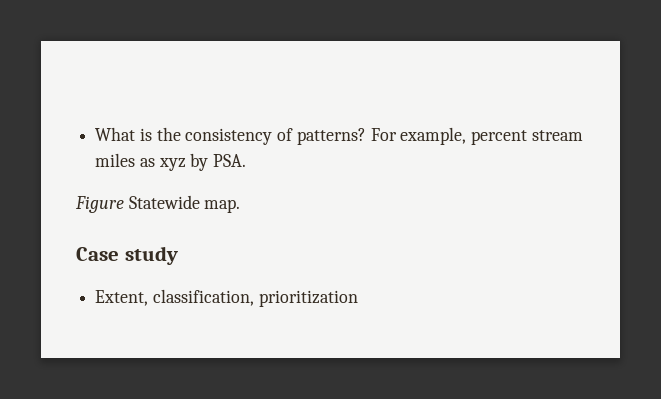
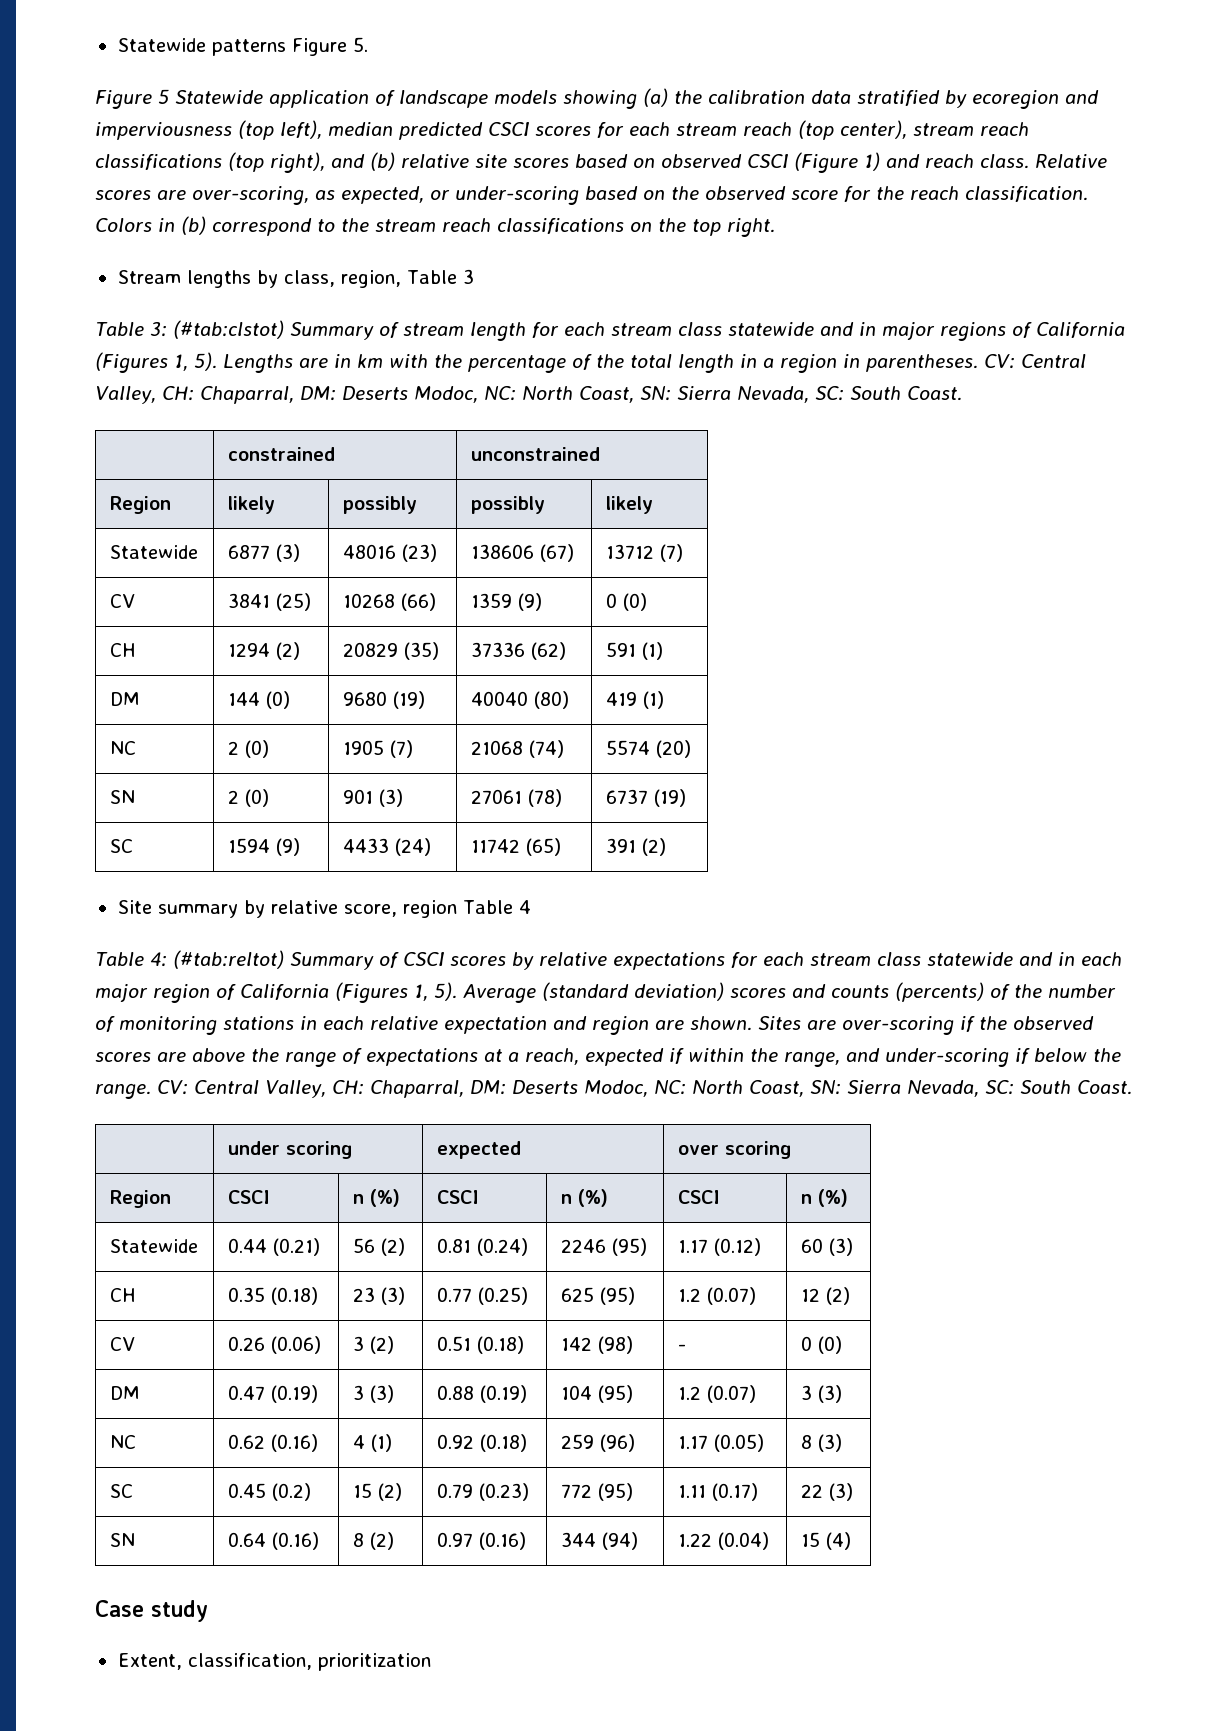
[95,127,583,145] [95,153,247,171] [75,195,241,213] What is the consistency of patterns? For example, percent stream miles as xyz by PSA. // Figure Statewide map. -> [117,37,368,56] [95,88,1099,109] [95,120,1029,140] [95,152,1107,173] [95,186,1088,205] [95,216,775,237] [117,269,474,288] [95,320,1125,341] [95,352,1086,373] [95,386,962,404] [227,447,335,461] [470,447,600,461] [109,496,171,514] [227,496,275,514] [342,496,417,514] [470,496,545,514] [605,496,653,514] [109,545,198,559] [227,544,300,562] [342,544,437,562] [470,544,574,562] [605,544,683,562] [109,594,135,608] [227,593,311,611] [342,593,436,611] [470,593,542,611] [605,593,647,611] [109,643,135,657] [227,642,300,660] [342,642,439,660] [470,642,566,660] [605,642,663,660] [109,692,140,706] [227,691,290,709] [342,691,425,709] [470,691,569,709] [605,691,664,709] [109,741,136,755] [227,740,269,758] [342,740,413,758] [470,740,564,758] [605,740,691,758] [109,790,135,804] [227,789,269,807] [342,789,403,807] [470,789,562,807] [605,789,686,807] [109,839,133,853] [227,838,300,856] [342,838,431,856] [470,838,561,856] [605,838,666,856] [117,900,531,918] [95,950,1122,970] [95,982,1116,1003] [95,1016,1094,1035] [95,1048,1121,1067] [95,1080,1132,1099] [227,1141,352,1159] [436,1141,521,1159] [677,1141,791,1159] [109,1190,171,1208] [227,1190,270,1204] [352,1189,400,1207] [436,1190,479,1204] [560,1189,608,1207] [677,1190,720,1204] [800,1189,848,1207] [109,1239,198,1253] [227,1238,320,1256] [352,1238,405,1256] [436,1238,528,1256] [560,1238,647,1256] [677,1238,761,1256] [800,1238,853,1256] [109,1288,135,1302] [227,1287,318,1305] [352,1287,405,1305] [436,1287,528,1305] [560,1287,635,1305] [677,1287,756,1305] [800,1287,850,1305] [109,1337,135,1351] [227,1336,321,1354] [352,1336,394,1354] [436,1336,524,1354] [560,1336,633,1354] [677,1344,686,1351] [800,1336,842,1354] [109,1386,140,1400] [227,1385,318,1403] [352,1385,394,1403] [436,1385,527,1403] [560,1385,633,1403] [677,1385,756,1403] [800,1385,842,1403] [109,1435,136,1449] [227,1434,318,1452] [352,1434,392,1452] [436,1434,527,1452] [560,1434,635,1452] [677,1434,764,1452] [800,1434,842,1452] [109,1484,133,1498] [227,1483,311,1501] [352,1483,402,1501] [436,1483,529,1501] [560,1483,633,1501] [677,1483,758,1501] [800,1483,853,1501] [109,1533,135,1547] [227,1532,319,1550] [352,1532,394,1550] [436,1532,526,1550] [560,1532,638,1550] [677,1532,769,1550] [800,1532,851,1550] Statewide patterns Figure 5. // Figure 5 Statewide application of landscape models showing (a) the calibration data stratified by ecoregion and imperviousness (top left), median predicted CSCI scores for each stream reach (top center), stream reach classifications (top right), and (b) relative site scores based on observed CSCI (Figure 1) and reach class. Relative scores are over-scoring, as expected, or under-scoring based on the observed score for the reach classification. Colors in (b) correspond to the stream reach classifications on the top right. // Stream lengths by class, region, Table 3 // Table 3: (#tab:clstot) Summary of stream length for each stream class statewide and in major regions of California (Figures 1, 5). Lengths are in km with the percentage of the total length in a region in parentheses. CV: Central Valley, CH: Chaparral, DM: Deserts Modoc, NC: North Coast, SN: Sierra Nevada, SC: South Coast. // | constrained | unconstrained // Region | likely | possibly | possibly | likely // Statewide | 6877 (3) | 48016 (23) | 138606 (67) | 13712 (7) // CV | 3841 (25) | 10268 (66) | 1359 (9) | 0 (0) // CH | 1294 (2) | 20829 (35) | 37336 (62) | 591 (1) // DM | 144 (0) | 9680 (19) | 40040 (80) | 419 (1) // NC | 2 (0) | 1905 (7) | 21068 (74) | 5574 (20) // SN | 2 (0) | 901 (3) | 27061 (78) | 6737 (19) // SC | 1594 (9) | 4433 (24) | 11742 (65) | 391 (2) // Site summary by relative score, region Table 4 // Table 4: (#tab:reltot) Summary of CSCI scores by relative expectations for each stream class statewide and in each major region of California (Figures 1, 5). Average (standard deviation) scores and counts (percents) of the number of monitoring stations in each relative expectation and region are shown. Sites are over-scoring if the observed scores are above the range of expectations at a reach, expected if within the range, and under-scoring if below the range. CV: Central Valley, CH: Chaparral, DM: Deserts Modoc, NC: North Coast, SN: Sierra Nevada, SC: South Coast. // | under scoring | expected | over scoring // Region | CSCI | n (%) | CSCI | n (%) | CSCI | n (%) // Statewide | 0.44 (0.21) | 56 (2) | 0.81 (0.24) | 2246 (95) | 1.17 (0.12) | 60 (3) // CH | 0.35 (0.18) | 23 (3) | 0.77 (0.25) | 625 (95) | 1.2 (0.07) | 12 (2) // CV | 0.26 (0.06) | 3 (2) | 0.51 (0.18) | 142 (98) | - | 0 (0) // DM | 0.47 (0.19) | 3 (3) | 0.88 (0.19) | 104 (95) | 1.2 (0.07) | 3 (3) // NC | 0.62 (0.16) | 4 (1) | 0.92 (0.18) | 259 (96) | 1.17 (0.05) | 8 (3) // SC | 0.45 (0.2) | 15 (2) | 0.79 (0.23) | 772 (95) | 1.11 (0.17) | 22 (3) // SN | 0.64 (0.16) | 8 (2) | 0.97 (0.16) | 344 (94) | 1.22 (0.04) | 15 (4)

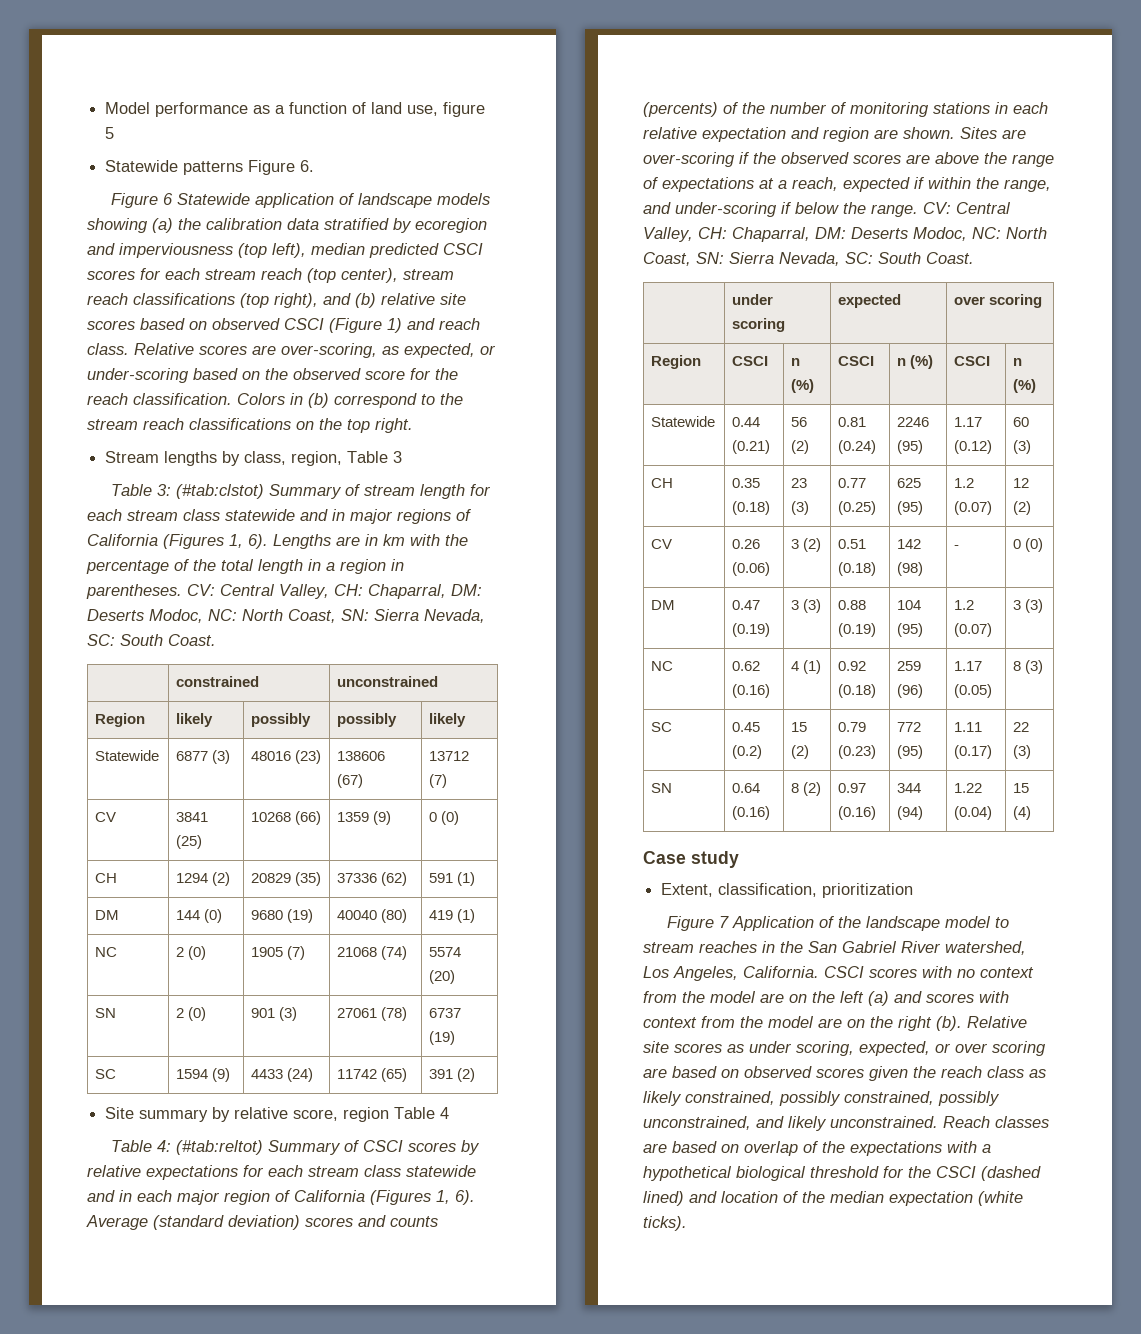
(117, 45) none -> [105,102,486,117] [105,127,115,139] Model performance as a function of land use, figure 5 //
[352,37,368,52] [95,89,169,109] 5. // Figure 5 -> [300,160,315,172] [111,193,174,208] 6. // Figure 6
[194,352,217,371] 5). -> [248,534,268,549] 6).
[434,982,457,1001] 5). -> [455,1190,475,1205] 6).
(431, 1662) none -> [667,916,1010,931] [643,941,1026,955] [643,966,1034,981] [643,991,1009,1006] [643,1016,1027,1031] [643,1041,1046,1056] [643,1066,1046,1081] [643,1091,1000,1106] [643,1116,1049,1131] [643,1141,991,1156] [643,1166,1041,1181] [643,1191,1023,1206] [643,1216,687,1231] // Figure 7 Application of the landscape model to stream reaches in the San Gabriel River watershed, Los Angeles, California. CSCI scores with no context from the model are on the left (a) and scores with context from the model are on the right (b). Relative site scores as under scoring, expected, or over scoring are based on observed scores given the reach class as likely constrained, possibly constrained, possibly unconstrained, and likely unconstrained. Reach classes are based on overlap of the expectations with a hypothetical biological threshold for the CSCI (dashed lined) and location of the median expectation (white ticks).

